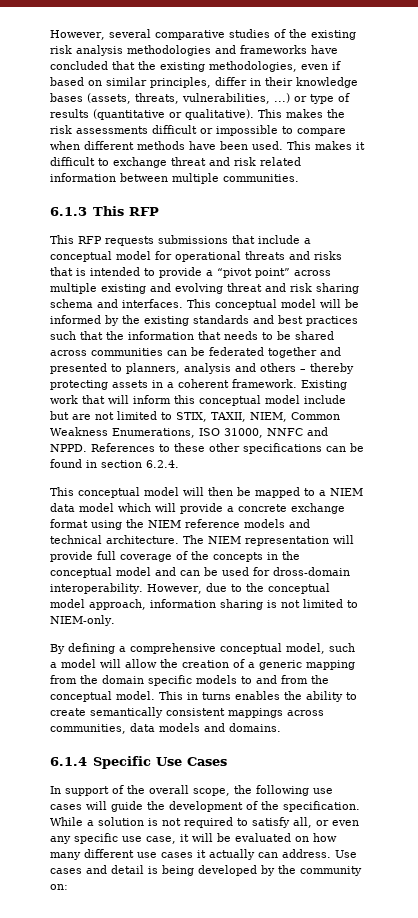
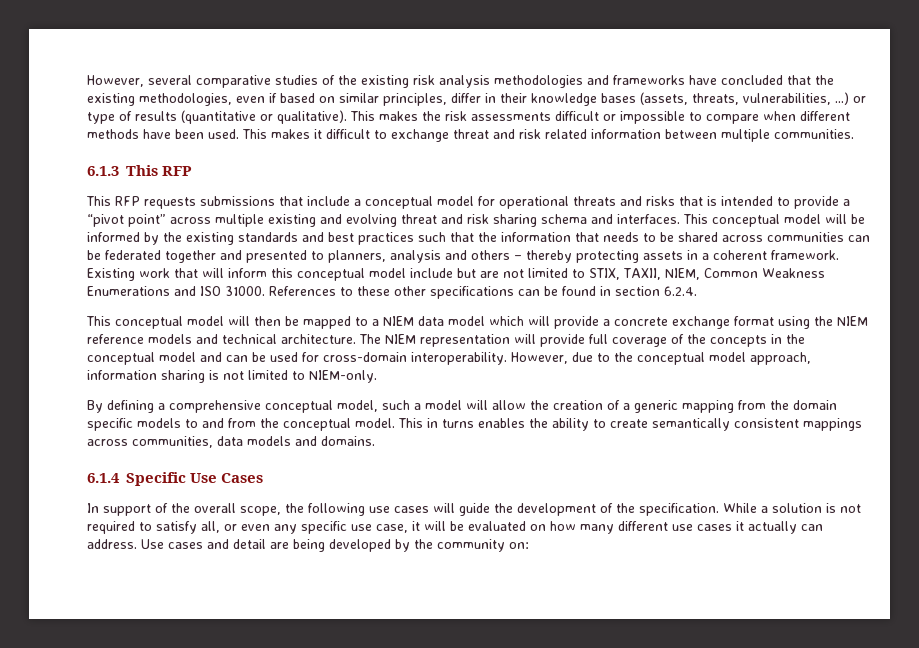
[112,427,328,438] [50,444,87,452] Enumerations, ISO 31000, NNFC and NPPD. -> [87,286,265,296] Enumerations and ISO 31000.
[273,567,350,576] dross-domain -> [323,352,407,362] cross-domain
[148,866,158,874] is -> [270,542,289,549] are

